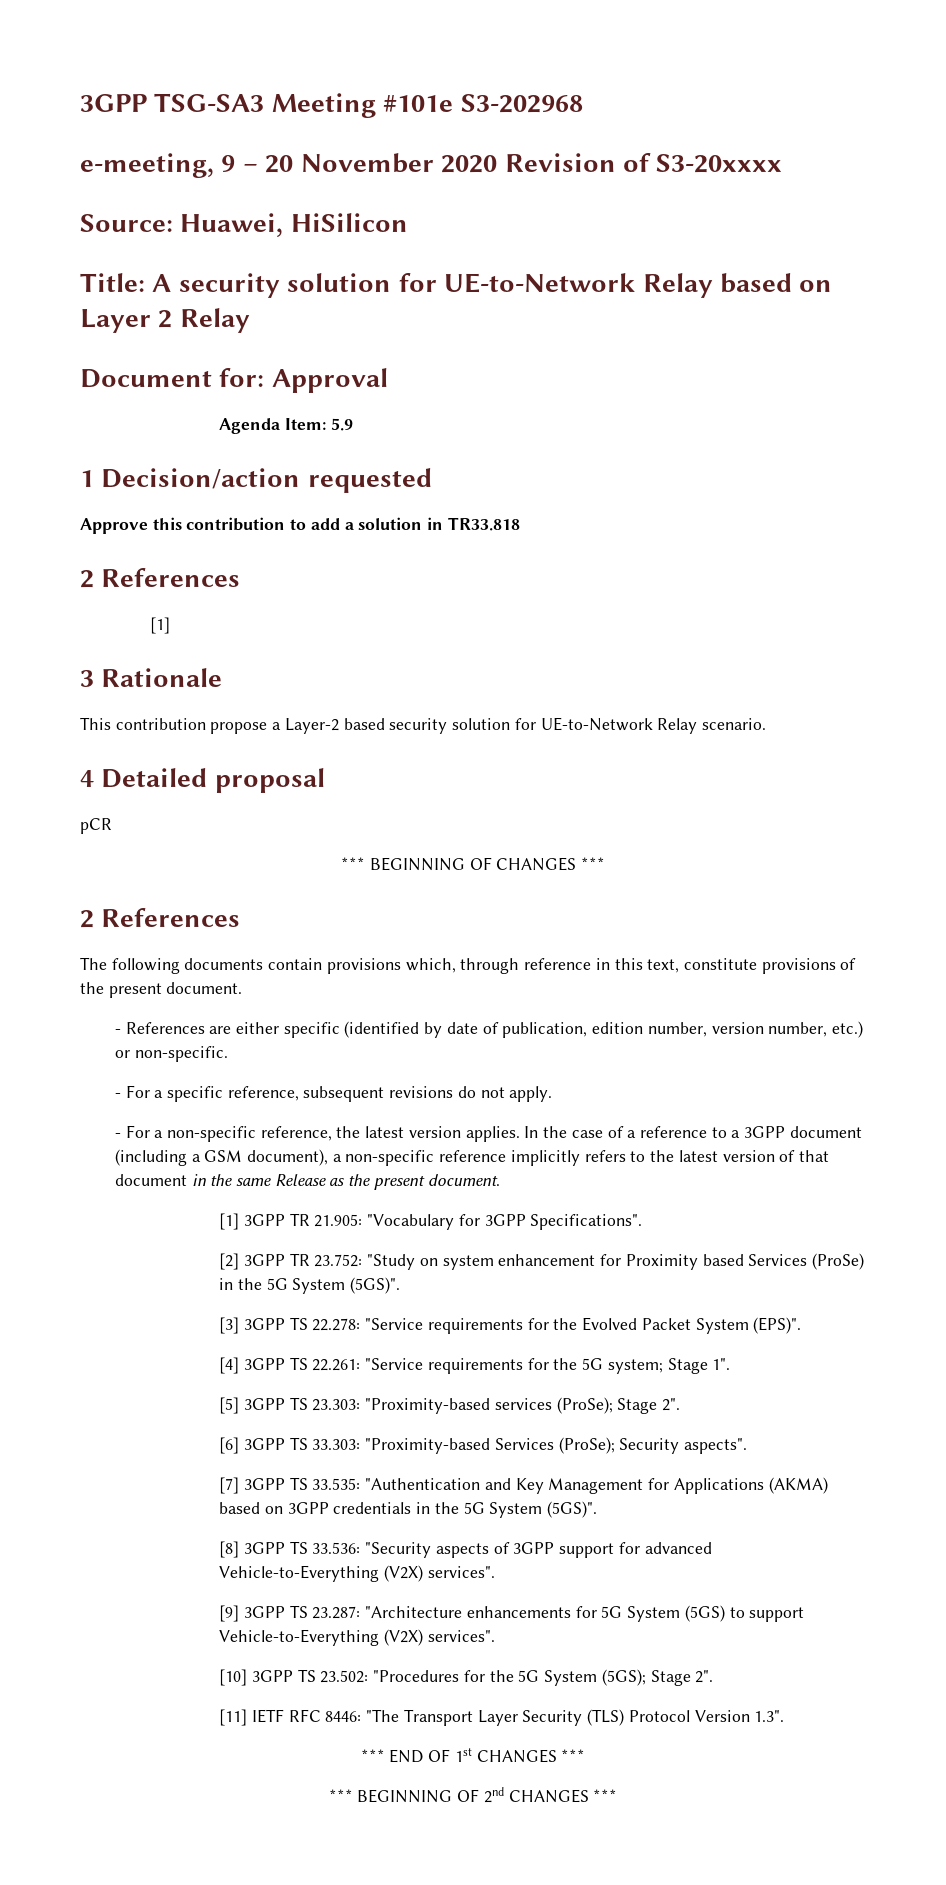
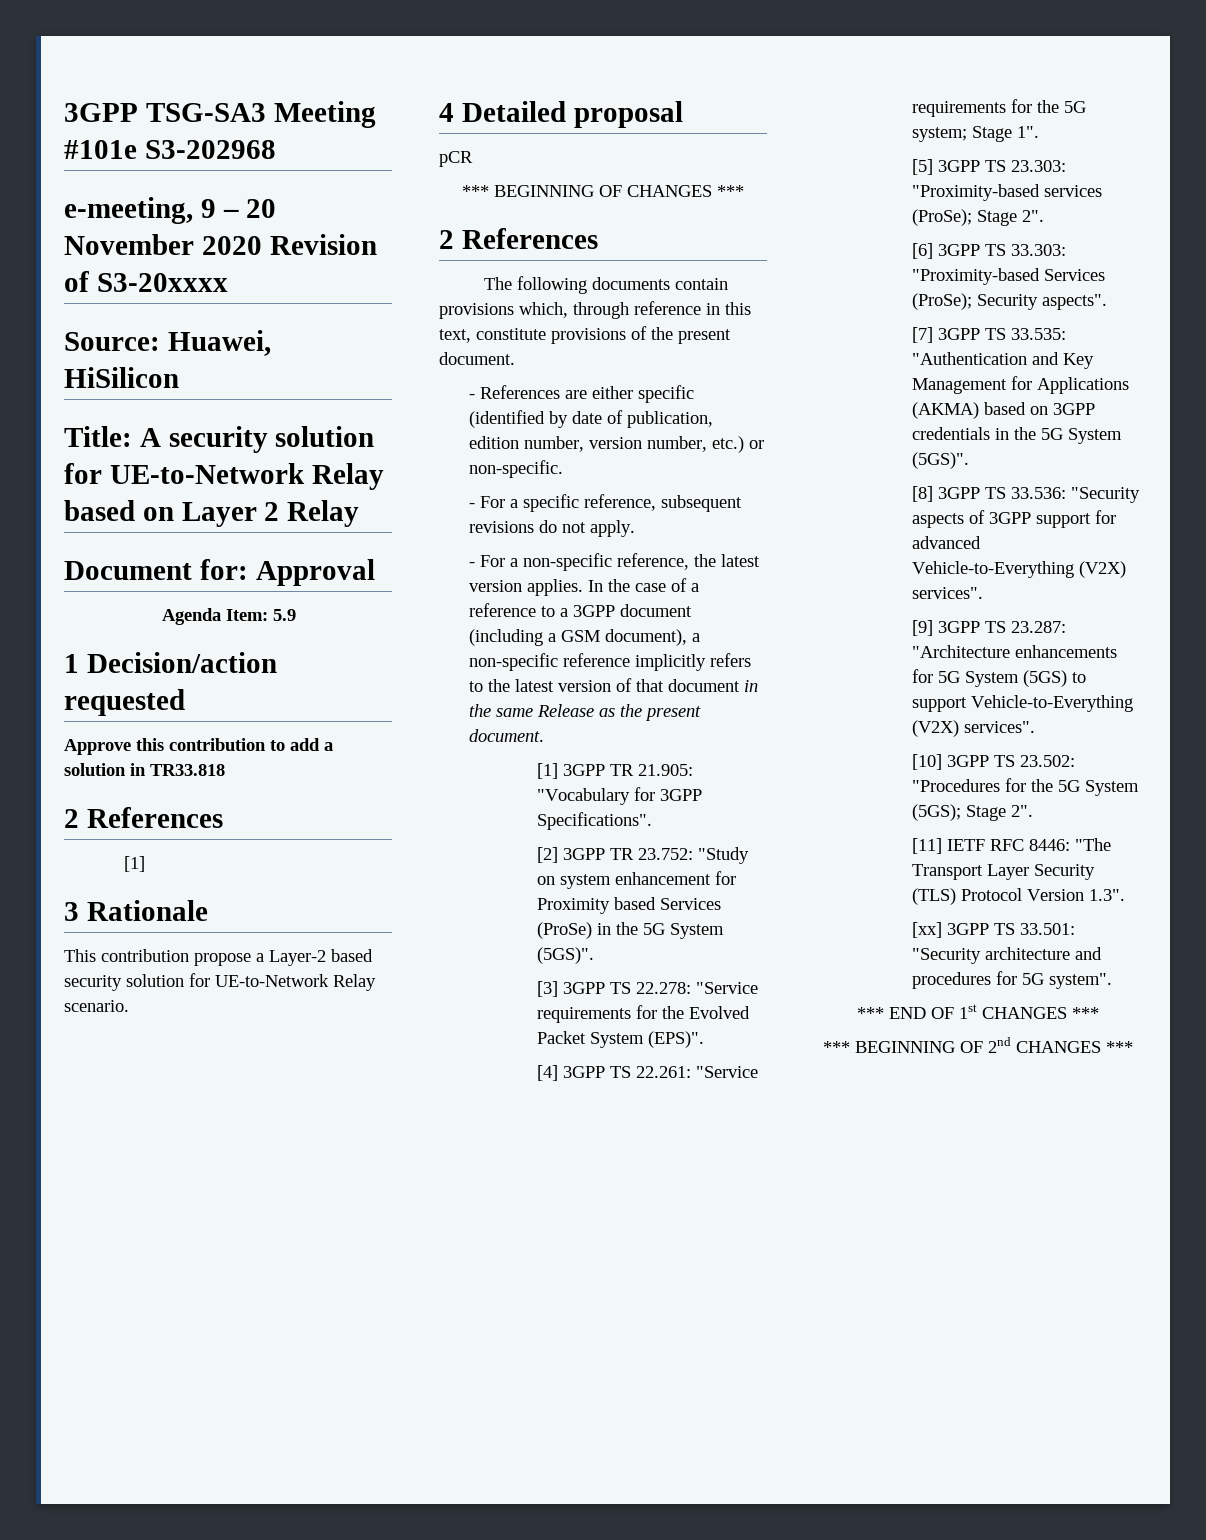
(785, 1716) none -> [912,922,1076,938] [912,947,1103,964] [912,971,1113,989] // [xx] 3GPP TS 33.501: "Security architecture and procedures for 5G system".

